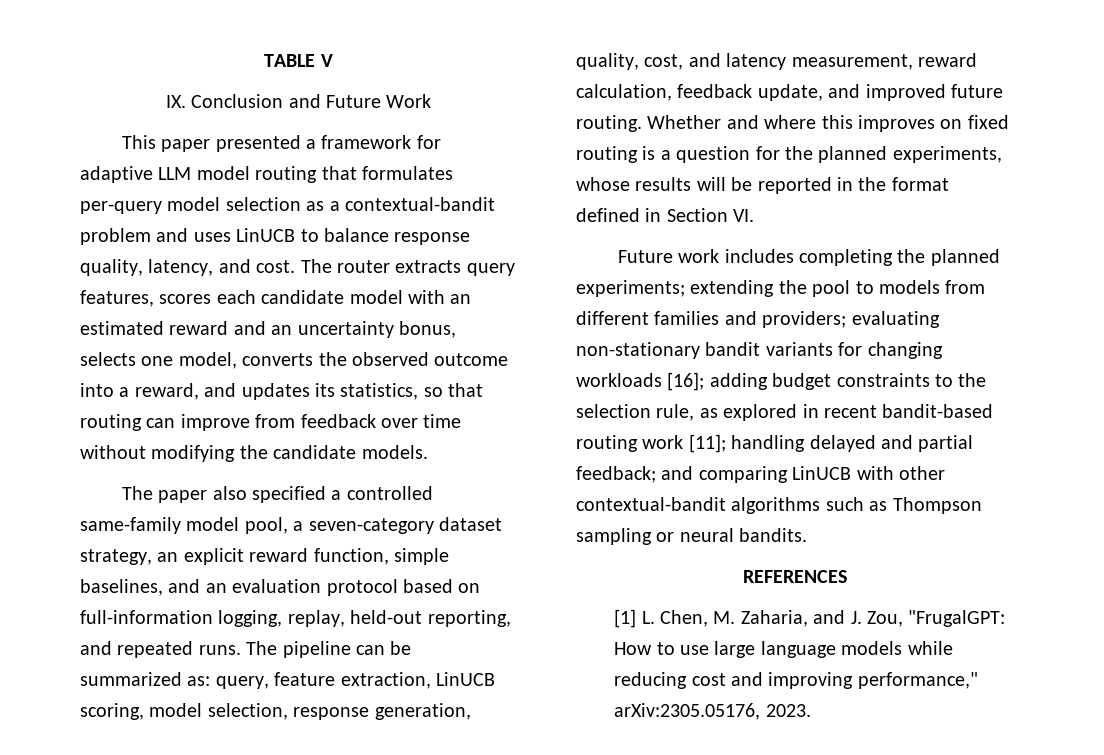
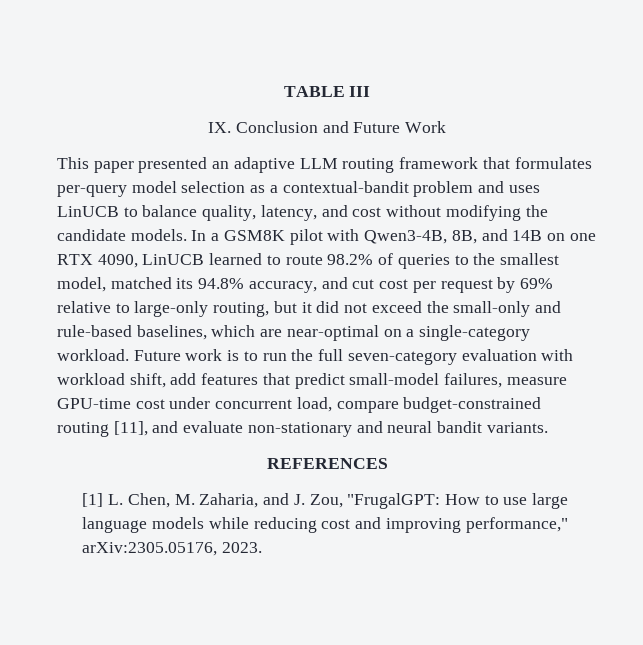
[320,54,333,67] V -> [349,86,371,97] III
[305,135,441,149] [80,166,318,183] a framework for adaptive LLM model routing -> [212,157,479,173] an adaptive LLM routing framework
[394,232,471,245] response -> (198, 211) none
[256,259,515,276] [80,290,472,307] [80,321,456,338] [80,352,509,369] [80,383,484,400] [80,414,462,431] cost. The router extracts query features, scores each candidate model with an estimated reward and an uncertainty bonus, selects one model, converts the observed outcome into a reward, and updates its statistics, so that routing can improve from feedback over time -> [352,207,382,217] cost
[121,486,433,503] [80,517,502,534] [80,548,449,565] [80,579,481,596] [80,610,511,627] [80,641,412,658] [80,672,495,689] [80,703,471,720] [576,53,977,70] [576,84,1003,101] [576,115,1009,132] [576,146,1002,163] [576,177,949,194] [576,208,755,222] [617,249,1000,266] [576,280,986,297] [576,311,940,328] [576,342,943,359] [576,372,987,391] [576,404,994,421] [576,434,974,453] [576,466,945,483] [576,497,982,514] [576,528,808,545] // The paper also specified a controlled same-family model pool, a seven-category dataset strategy, an explicit reward function, simple baselines, and an evaluation protocol based on full-information logging, replay, held-out reporting, and repeated runs. The pipeline can be summarized as: query, feature extraction, LinUCB scoring, model selection, response generation, quality, cost, and latency measurement, reward calculation, feedback update, and improved future routing. Whether and where this improves on fixed routing is a question for the planned experiments, whose results will be reported in the format defined in Section VI. // Future work includes completing the planned experiments; extending the pool to models from different families and providers; evaluating non-stationary bandit variants for changing workloads [16]; adding budget constraints to the selection rule, as explored in recent bandit-based routing work [11]; handling delayed and partial feedback; and comparing LinUCB with other contextual-bandit algorithms such as Thompson sampling or neural bandits. -> [191,229,596,245] [57,253,559,269] [57,277,553,293] [57,301,561,317] [57,325,531,341] [57,349,574,365] [57,373,567,389] [57,397,542,413] [57,421,548,437] In a GSM8K pilot with Qwen3-4B, 8B, and 14B on one RTX 4090, LinUCB learned to route 98.2% of queries to the smallest model, matched its 94.8% accuracy, and cut cost per request by 69% relative to large-only routing, but it did not exceed the small-only and rule-based baselines, which are near-optimal on a single-category workload. Future work is to run the full seven-category evaluation with workload shift, add features that predict small-model failures, measure GPU-time cost under concurrent load, compare budget-constrained routing [11], and evaluate non-stationary and neural bandit variants.

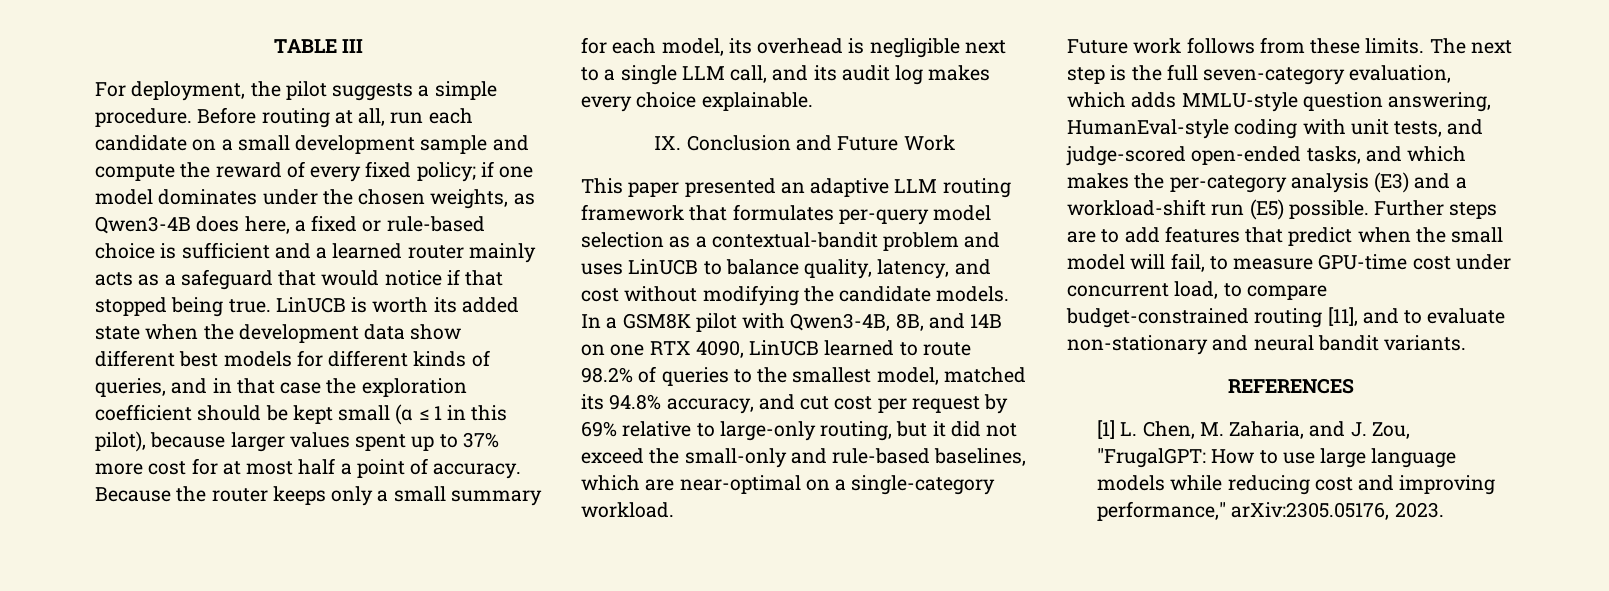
(371, 91) none -> [95,81,497,101] [95,107,473,128] [95,135,529,154] [95,161,534,182] [95,189,535,209] [95,215,485,234] [95,242,536,263] [95,269,504,290] [95,297,519,317] [95,324,462,343] [95,350,490,367] [95,378,467,397] [95,404,508,425] [95,431,499,452] [95,458,522,479] [95,486,542,506] [581,37,1006,58] [581,65,991,85] [581,92,813,112] // For deployment, the pilot suggests a simple procedure. Before routing at all, run each candidate on a small development sample and compute the reward of every fixed policy; if one model dominates under the chosen weights, as Qwen3-4B does here, a fixed or rule-based choice is sufficient and a learned router mainly acts as a safeguard that would notice if that stopped being true. LinUCB is worth its added state when the development data show different best models for different kinds of queries, and in that case the exploration coefficient should be kept small (α ≤ 1 in this pilot), because larger values spent up to 37% more cost for at most half a point of accuracy. Because the router keeps only a small summary for each model, its overhead is negligible next to a single LLM call, and its audit log makes every choice explainable.
(129, 355) none -> (674, 510) //
[227,349,574,365] [57,373,503,389] is to run the full seven-category evaluation with workload shift, add features that predict small-model failures, -> [1186,37,1512,54] [1067,64,1452,85] [1067,92,1492,112] [1067,119,1484,139] [1066,146,1467,166] [1067,172,1467,193] [1067,199,1498,220] [1067,226,1504,246] [1067,253,1228,272] follows from these limits. The next step is the full seven-category evaluation, which adds MMLU-style question answering, HumanEval-style coding with unit tests, and judge-scored open-ended tasks, and which makes the per-category analysis (E3) and a workload-shift run (E5) possible. Further steps are to add features that predict when the small model will fail, to
(332, 404) none -> [1223,283,1242,297] to
(179, 427) none -> [1404,310,1423,324] to

